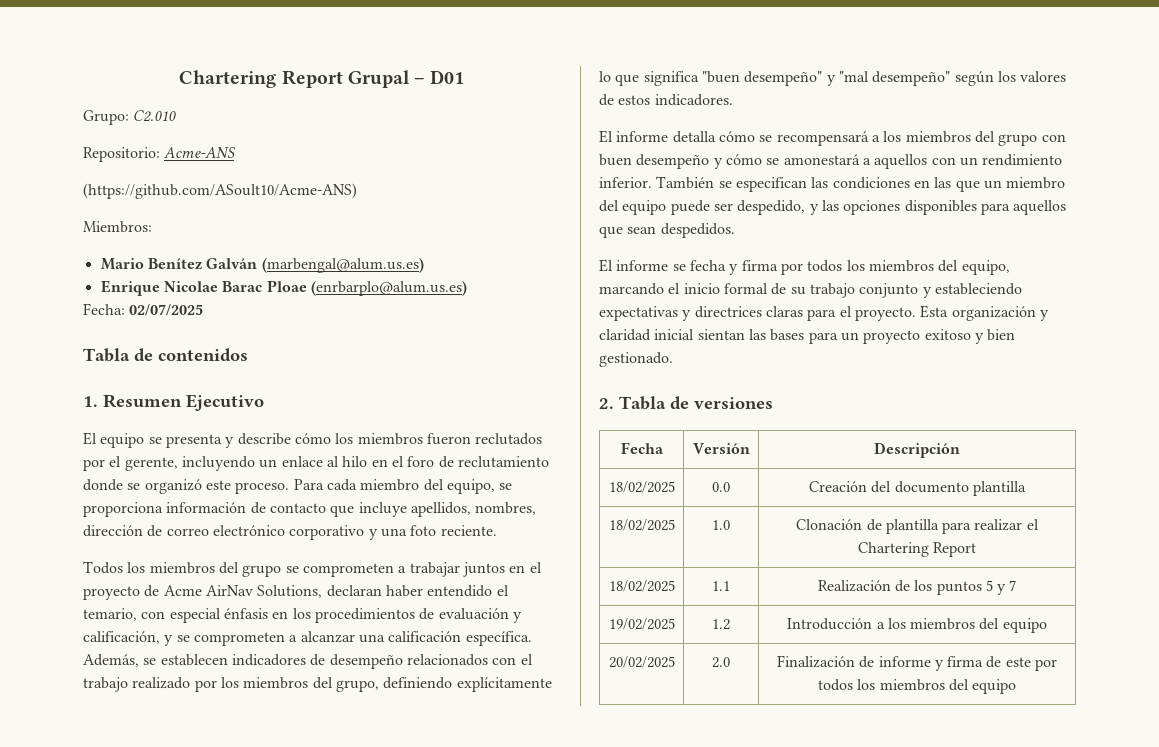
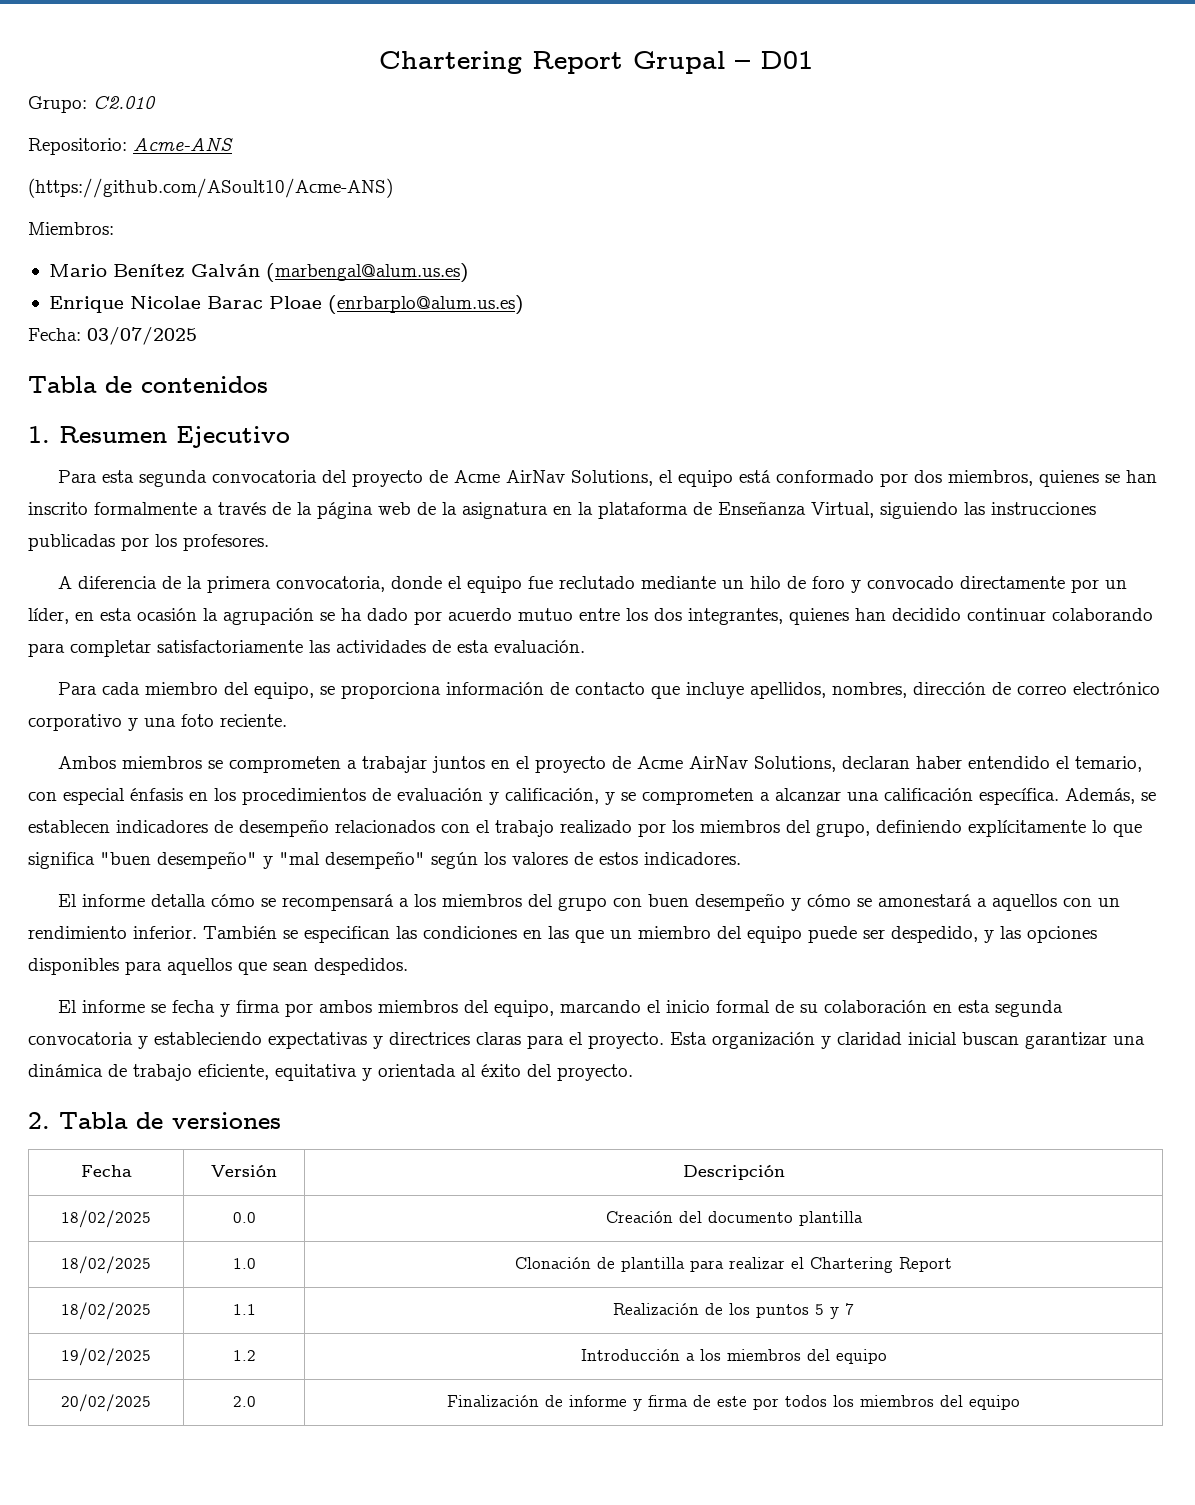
[129,304,204,316] 02/07/2025 -> [87,326,197,345] 03/07/2025
[83,432,543,448] [83,456,549,471] [83,479,290,494] El equipo se presenta y describe cómo los miembros fueron reclutados por el gerente, incluyendo un enlace al hilo en el foro de reclutamiento donde se organizó este proceso. -> [57,470,1157,487] [28,501,1096,519] [28,534,269,551] [57,576,1127,593] [28,608,1153,625] [28,640,585,657] Para esta segunda convocatoria del proyecto de Acme AirNav Solutions, el equipo está conformado por dos miembros, quienes se han inscrito formalmente a través de la página web de la asignatura en la plataforma de Enseñanza Virtual, siguiendo las instrucciones publicadas por los profesores. // A diferencia de la primera convocatoria, donde el equipo fue reclutado mediante un hilo de foro y convocado directamente por un líder, en esta ocasión la agrupación se ha dado por acuerdo mutuo entre los dos integrantes, quienes han decidido continuar colaborando para completar satisfactoriamente las actividades de esta evaluación. //
[83,561,282,577] Todos los miembros del grupo -> [57,756,202,769] Ambos miembros
[807,260,865,272] todos los -> [318,1000,372,1013] ambos
[809,283,919,298] trabajo conjunto -> [823,1000,1063,1017] [28,1032,133,1045] colaboración en esta segunda convocatoria
[697,329,1016,344] [599,352,673,367] sientan las bases para un proyecto exitoso y bien gestionado. -> [962,1032,1145,1049] [28,1064,633,1081] buscan garantizar una dinámica de trabajo eficiente, equitativa y orientada al éxito del proyecto.

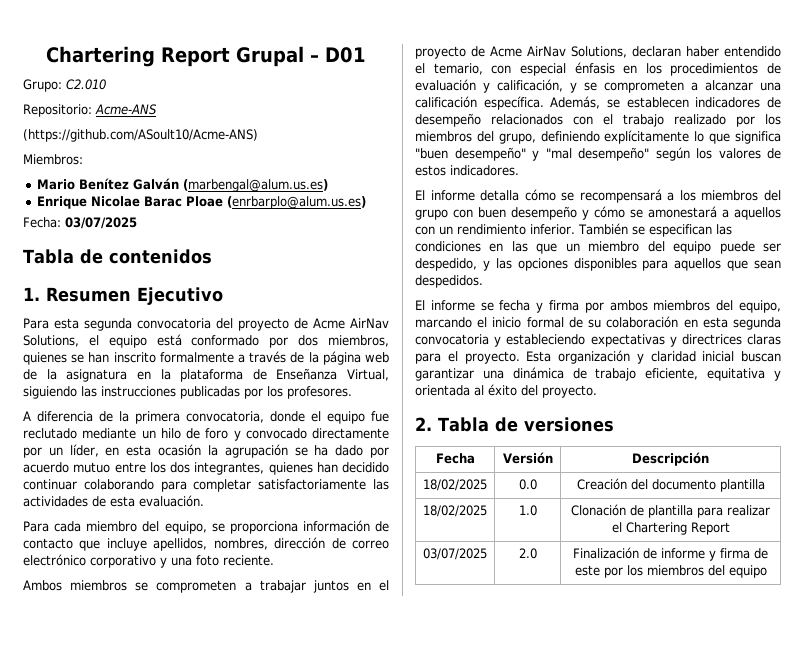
[61,1302,151,1320] [232,1304,256,1315] [613,1303,854,1319] [61,1348,151,1366] [232,1350,256,1361] [580,1349,887,1364] [61,1394,151,1412] 18/02/2025 | 1.1 | Realización de los puntos 5 y 7 // 19/02/2025 | 1.2 | Introducción a los miembros del equipo // 20/02/2025 -> [423,548,487,560] 03/07/2025
[785,1395,827,1407] todos -> (623, 572) none

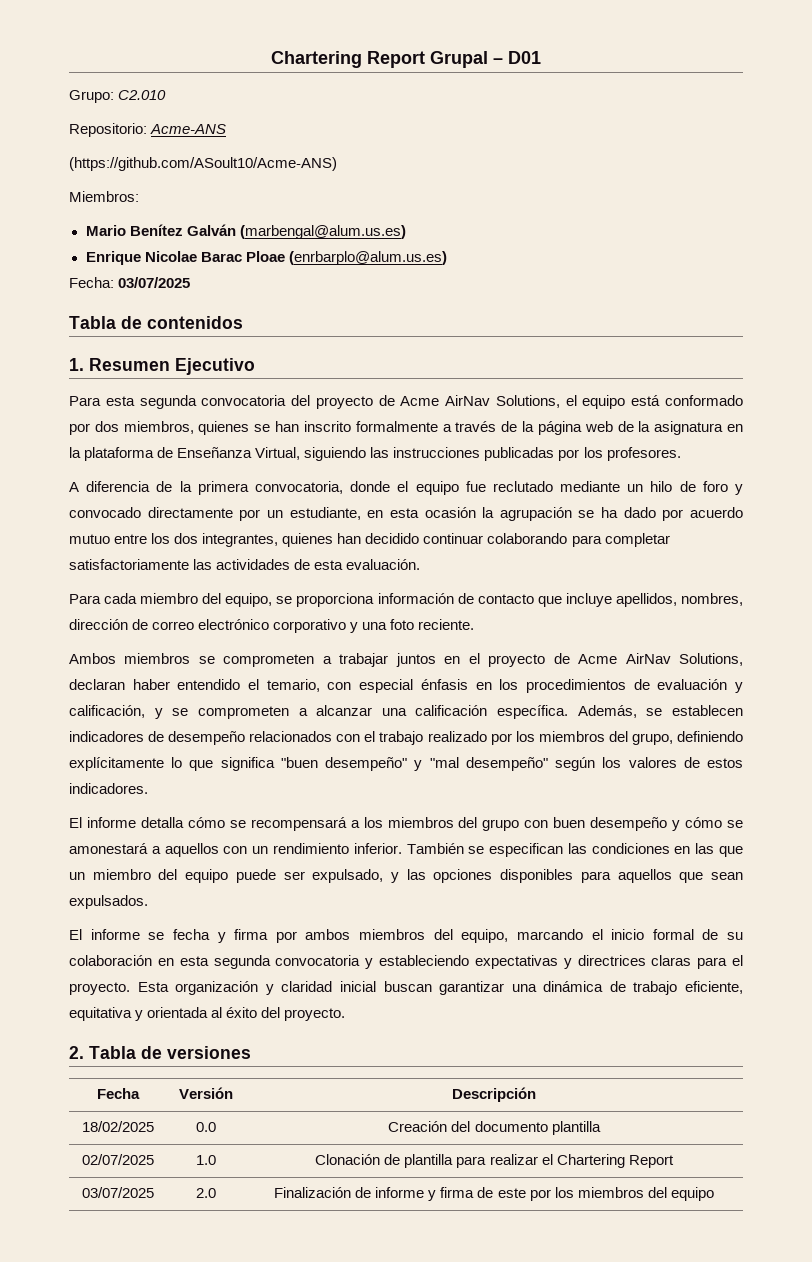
[69,444,99,457] líder, -> [289,507,361,520] estudiante,
[415,258,477,271] despedido, -> [312,869,384,883] expulsado,
[415,275,483,288] despedidos. -> [69,895,148,909] expulsados.
[423,505,487,517] 18/02/2025 -> [82,1154,154,1165] 02/07/2025

